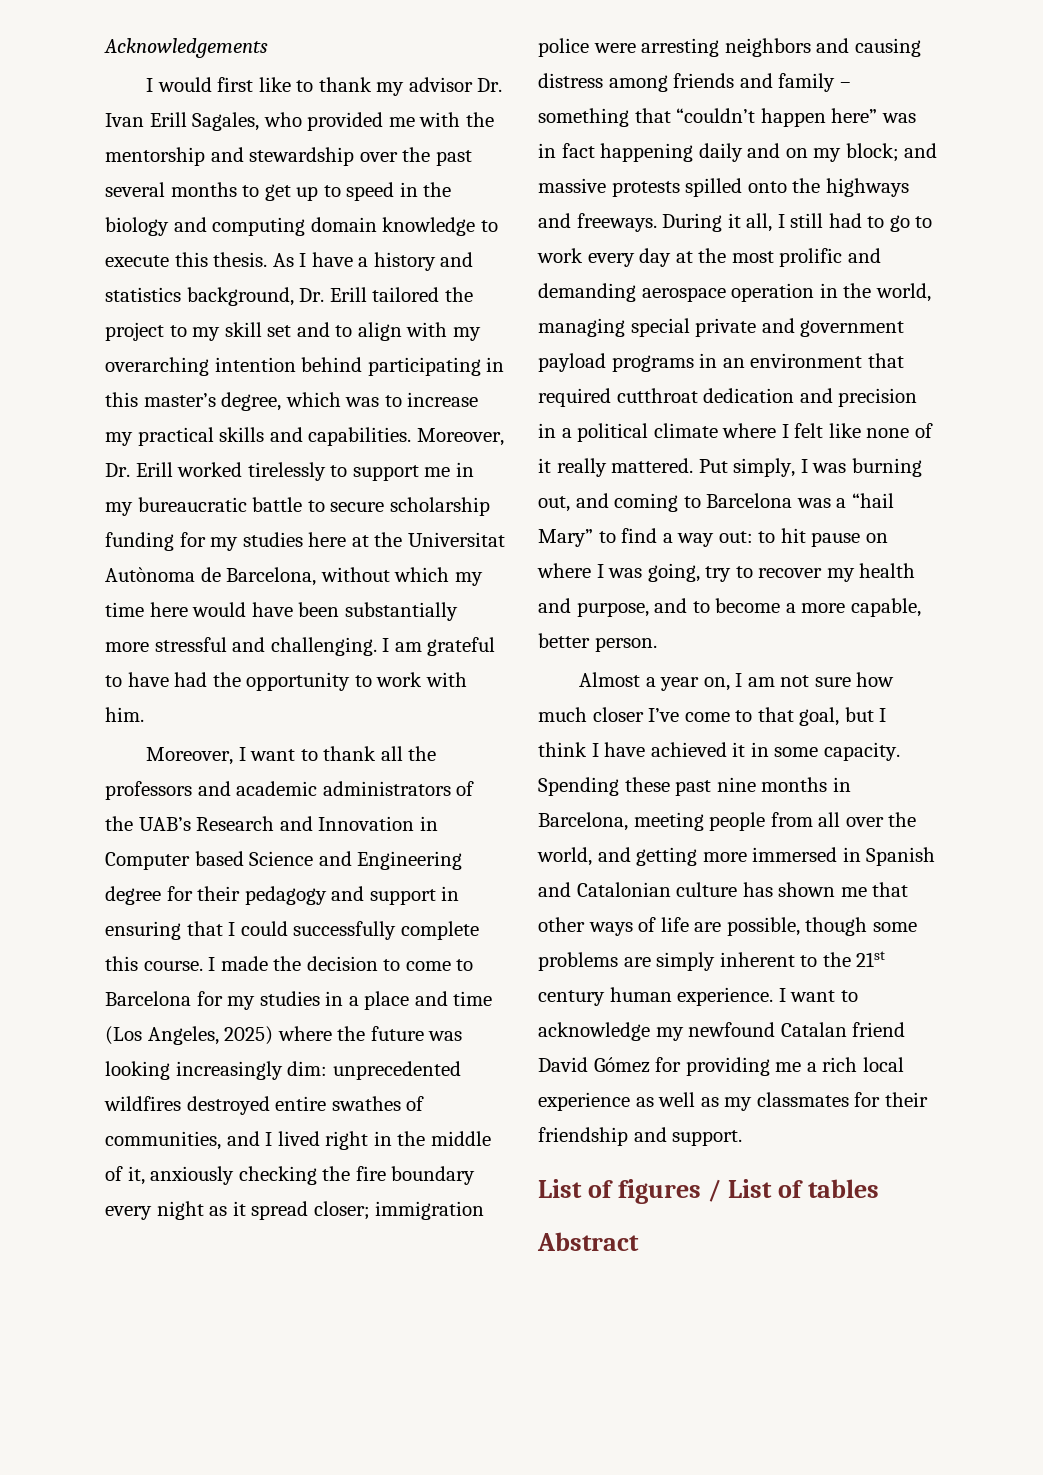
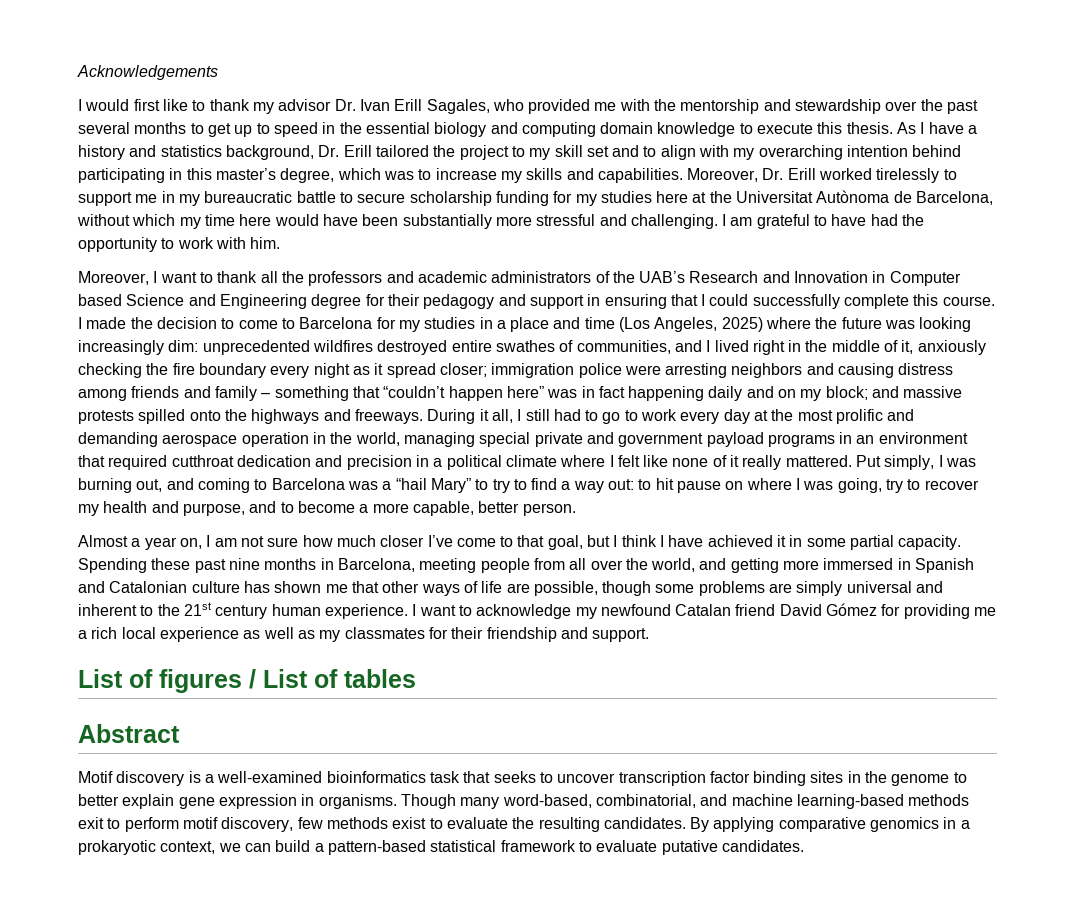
(452, 189) none -> [365,122,430,134] essential
[137,427,214,446] practical -> (522, 177) none
(616, 537) none -> [492,479,527,493] try to
(819, 752) none -> [850,535,895,550] partial
(716, 961) none -> [846,581,944,593] universal and
(639, 1241) none -> [78,771,967,786] [78,794,970,809] [78,817,970,832] [78,840,804,855] // Motif discovery is a well-examined bioinformatics task that seeks to uncover transcription factor binding sites in the genome to better explain gene expression in organisms. Though many word-based, combinatorial, and machine learning-based methods exit to perform motif discovery, few methods exist to evaluate the resulting candidates. By applying comparative genomics in a prokaryotic context, we can build a pattern-based statistical framework to evaluate putative candidates.

